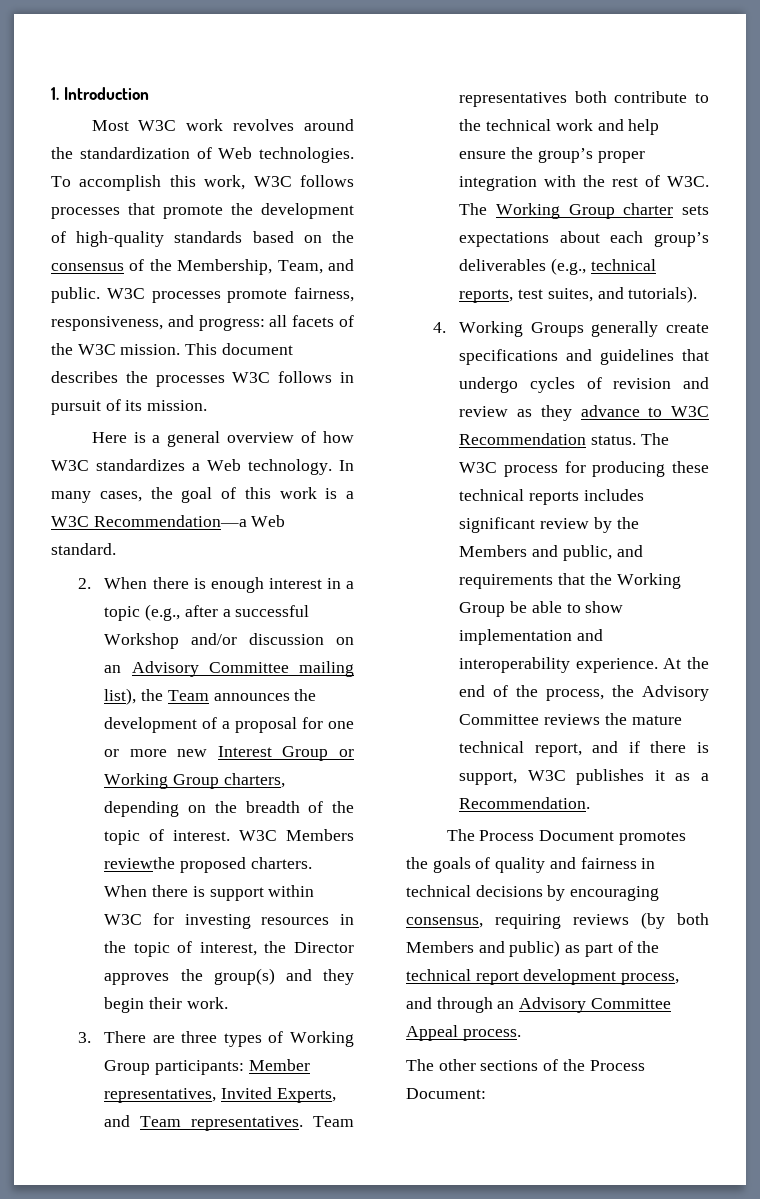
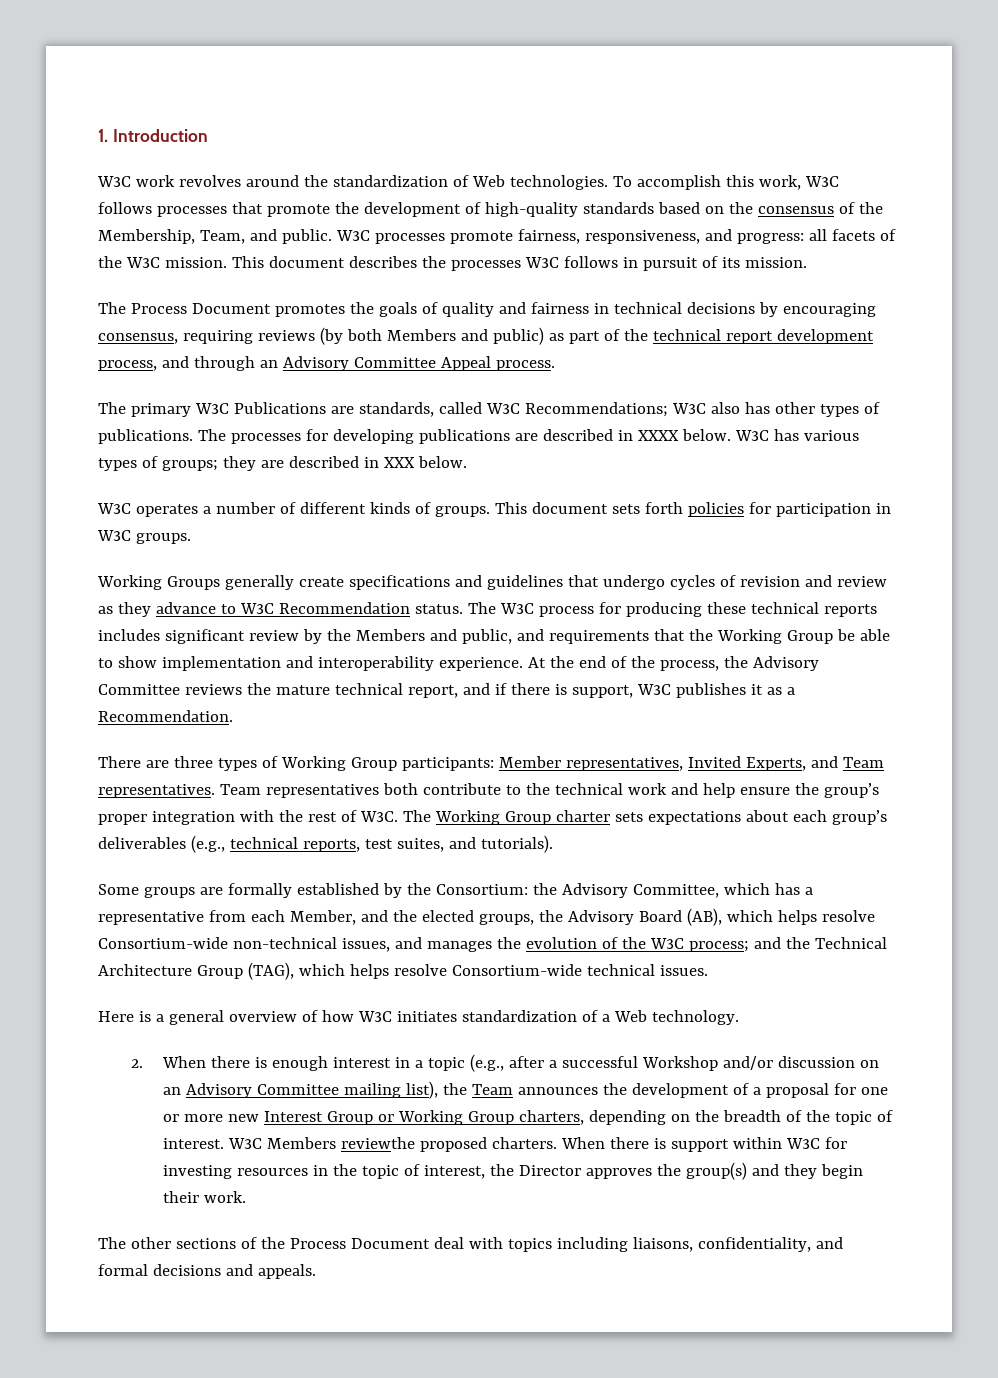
[91,120,129,131] Most -> (208, 135) none
(208, 405) none -> [98,302,876,317] [98,327,874,345] [98,356,555,371] [98,402,880,417] [98,429,859,444] [98,456,467,471] [97,502,891,517] [97,530,191,544] [97,575,887,590] [98,602,877,617] [98,629,890,644] [98,656,819,671] [98,683,795,698] [98,710,233,722] [98,756,884,771] [98,783,879,798] [98,810,887,825] [98,835,553,853] [98,883,813,898] [98,908,875,926] [98,937,887,952] [98,962,708,980] // The Process Document promotes the goals of quality and fairness in technical decisions by encouraging consensus, requiring reviews (by both Members and public) as part of the technical report development process, and through an Advisory Committee Appeal process. // The primary W3C Publications are standards, called W3C Recommendations; W3C also has other types of publications. The processes for developing publications are described in XXXX below. W3C has various types of groups; they are described in XXX below. // W3C operates a number of different kinds of groups. This document sets forth policies for participation in W3C groups. // Working Groups generally create specifications and guidelines that undergo cycles of revision and review as they advance to W3C Recommendation status. The W3C process for producing these technical reports includes significant review by the Members and public, and requirements that the Working Group be able to show implementation and interoperability experience. At the end of the process, the Advisory Committee reviews the mature technical report, and if there is support, W3C publishes it as a Recommendation. // There are three types of Working Group participants: Member representatives, Invited Experts, and Team representatives. Team representatives both contribute to the technical work and help ensure the group’s proper integration with the rest of W3C. The Working Group charter sets expectations about each group’s deliverables (e.g., technical reports, test suites, and tutorials). // Some groups are formally established by the Consortium: the Advisory Committee, which has a representative from each Member, and the elected groups, the Advisory Board (AB), which helps resolve Consortium-wide non-technical issues, and manages the evolution of the W3C process; and the Technical Architecture Group (TAG), which helps resolve Consortium-wide technical issues.
[96,459,185,471] standardizes -> [396,1010,598,1022] initiates standardization of
[339,460,354,471] [51,487,354,503] [51,515,286,527] [51,543,116,555] In many cases, the goal of this work is a W3C Recommendation—a Web standard. -> (739, 1017) none
[77,1031,354,1047] [104,1059,310,1075] [104,1087,336,1103] [104,1115,354,1131] [459,91,709,107] [459,119,660,135] [459,147,645,163] [459,175,709,191] [459,203,709,219] [459,231,709,247] [459,258,656,275] [459,286,698,303] [432,321,709,337] [459,349,709,365] [459,377,709,393] [459,405,709,421] [459,433,669,445] [459,461,709,477] [459,489,644,505] [459,517,639,533] [459,545,643,561] [459,573,681,589] [459,601,624,617] [459,629,604,645] [459,657,709,673] [459,685,709,701] [459,713,682,725] [459,741,709,757] [459,769,709,785] [459,797,591,809] [446,829,686,845] [406,857,656,873] [406,885,660,901] [406,912,709,929] [406,940,660,957] [406,969,680,985] [406,997,671,1013] [406,1025,521,1041] // 3. There are three types of Working Group participants: Member representatives, Invited Experts, and Team representatives. Team representatives both contribute to the technical work and help ensure the group’s proper integration with the rest of W3C. The Working Group charter sets expectations about each group’s deliverables (e.g., technical reports, test suites, and tutorials). // 4. Working Groups generally create specifications and guidelines that undergo cycles of revision and review as they advance to W3C Recommendation status. The W3C process for producing these technical reports includes significant review by the Members and public, and requirements that the Working Group be able to show implementation and interoperability experience. At the end of the process, the Advisory Committee reviews the mature technical report, and if there is support, W3C publishes it as a Recommendation. // The Process Document promotes the goals of quality and fairness in technical decisions by encouraging consensus, requiring reviews (by both Members and public) as part of the technical report development process, and through an Advisory Committee Appeal process. -> (247, 1197) none
[406,1088,486,1099] Document: -> [350,1237,843,1252] [98,1264,316,1279] Document deal with topics including liaisons, confidentiality, and formal decisions and appeals.

